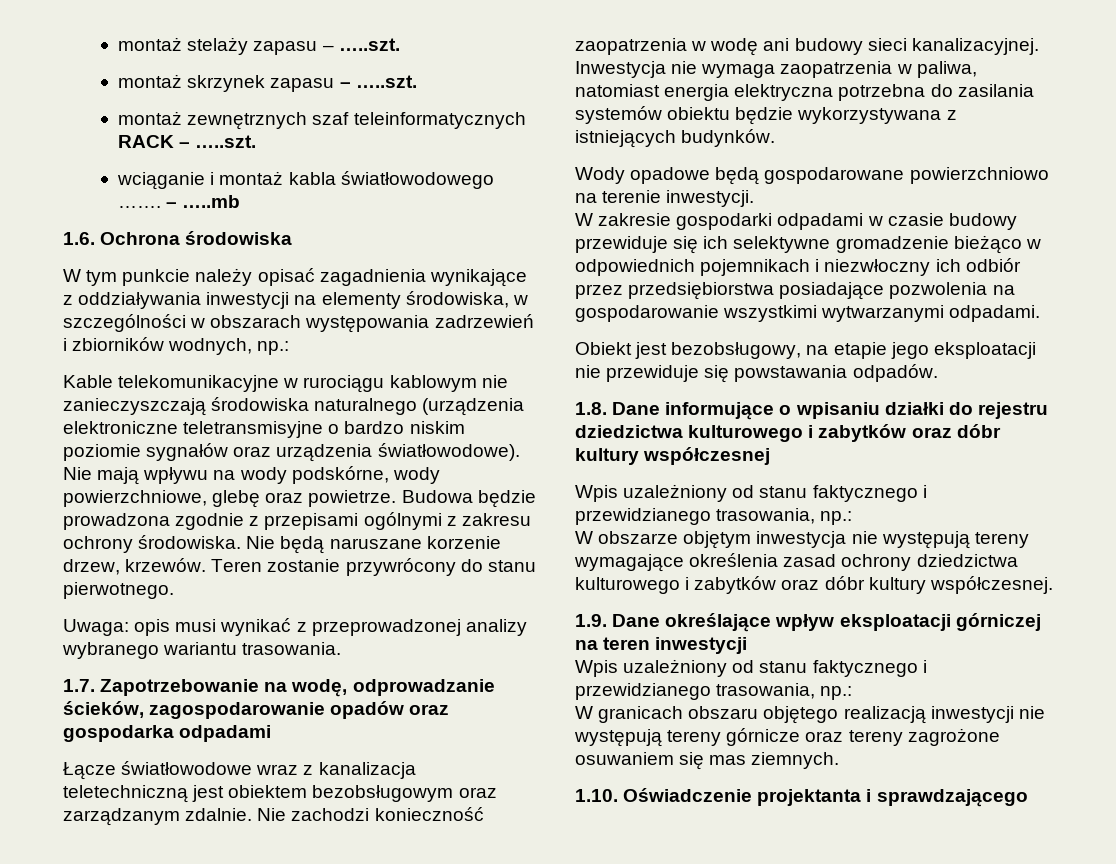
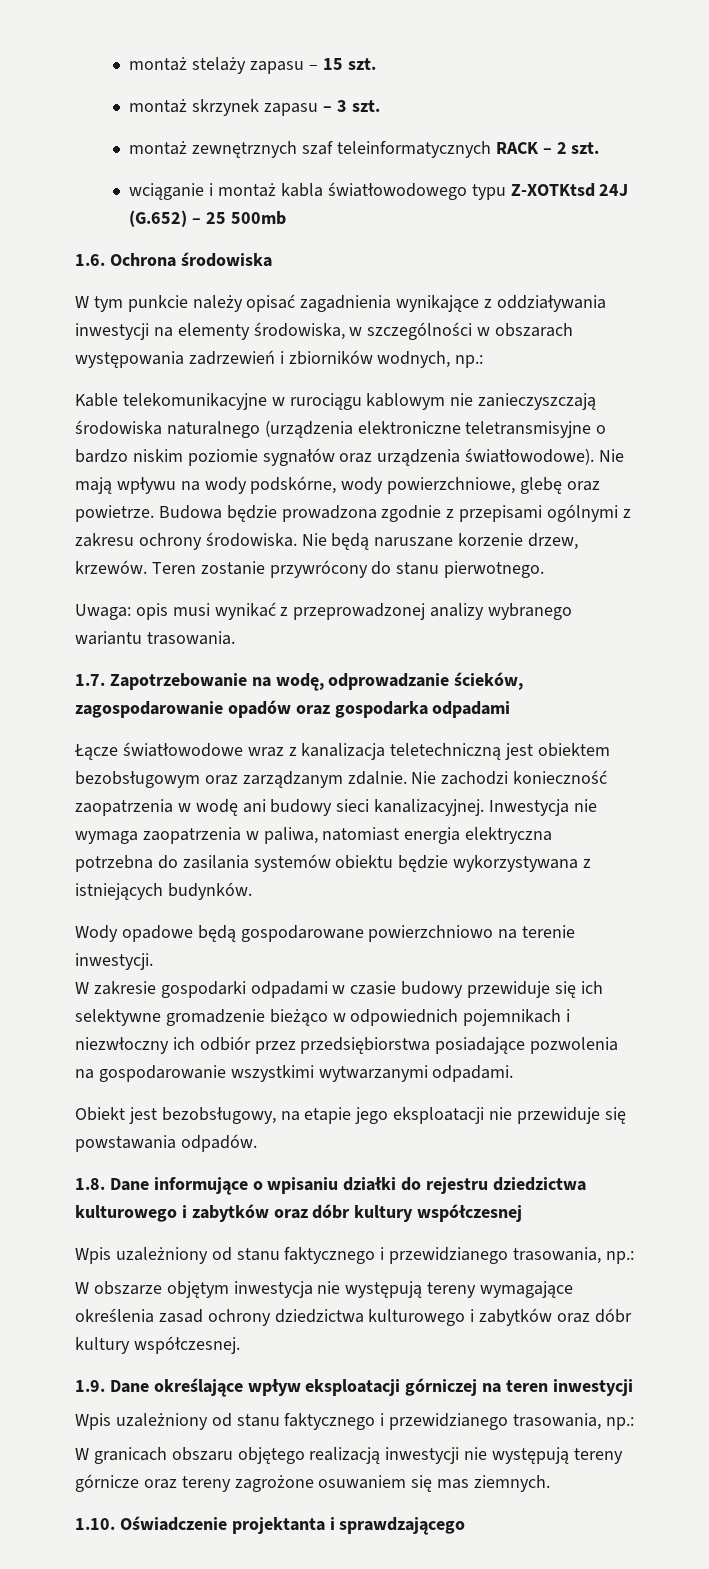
[338,38,400,51] …..szt. -> [322,58,376,70] 15 szt.
[355,75,417,88] …..szt. -> [336,100,380,112] 3 szt.
[195,135,257,148] …..szt. -> [556,142,600,154] 2 szt.
[118,195,241,208] ……. – …..mb -> [471,183,629,200] [129,210,286,227] typu Z-XOTKtsd 24J (G.652) – 25 500mb

